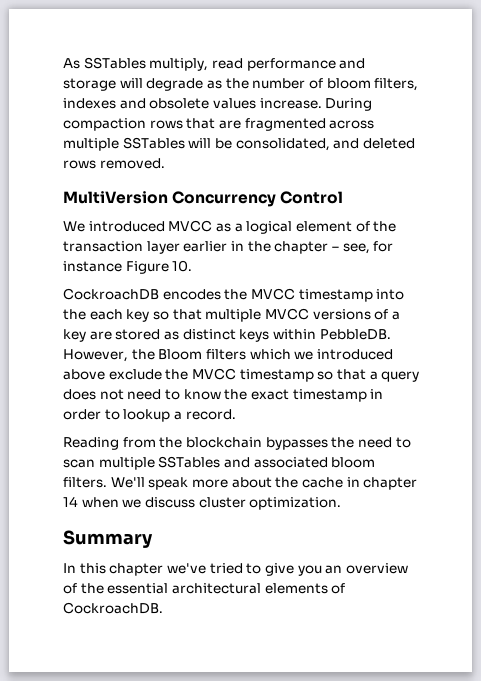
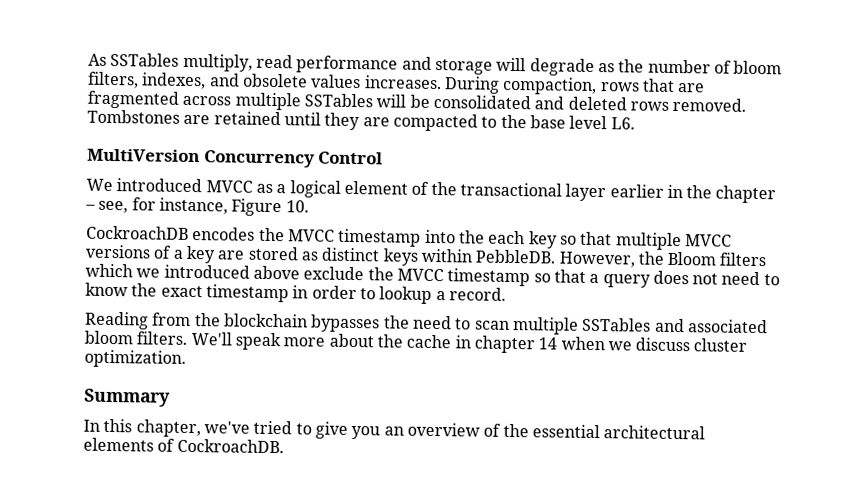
[63,98,116,109] indexes -> [141,72,207,90] indexes,
[259,98,373,111] [63,118,146,131] increase. During compaction -> [364,75,598,96] increases. During compaction,
[235,138,330,151] consolidated, -> [432,94,531,110] consolidated
(165, 163) none -> [87,109,635,132] Tombstones are retained until they are compacted to the base level L6.
[63,241,143,252] transaction -> [459,182,562,197] transactional
[63,261,122,272] instance -> [158,197,228,215] instance,
[109,563,164,576] chapter -> [135,419,201,438] chapter,

